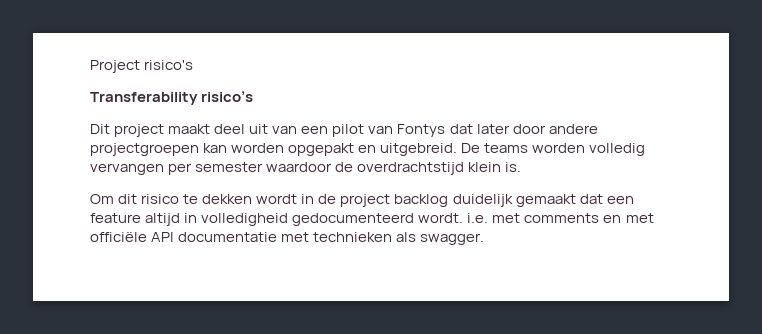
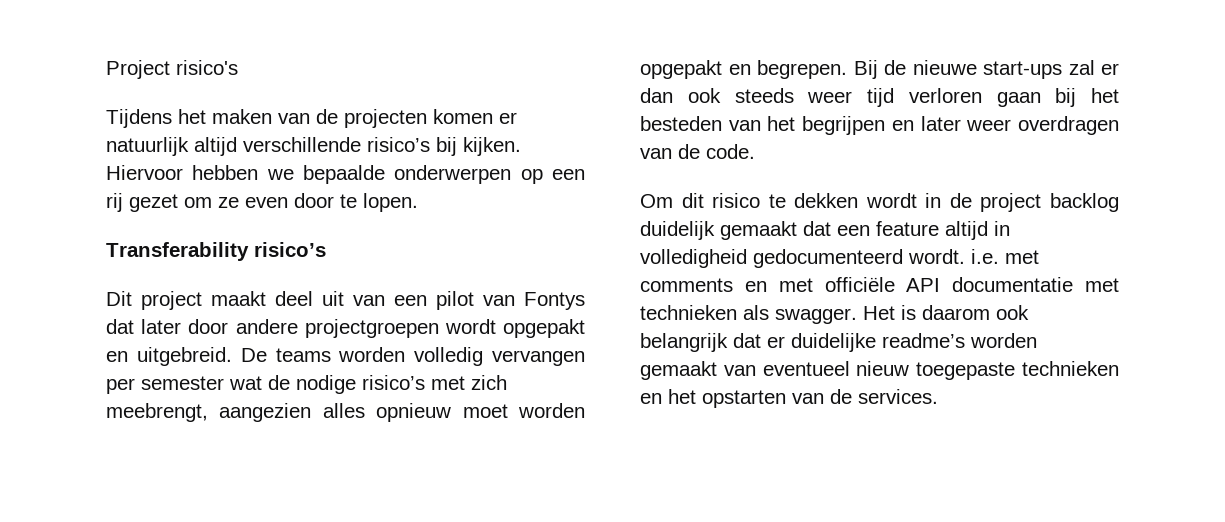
(194, 65) none -> [106,109,517,128] [106,137,521,156] [106,165,585,184] [106,193,418,212] // Tijdens het maken van de projecten komen er natuurlijk altijd verschillende risico’s bij kijken. Hiervoor hebben we bepaalde onderwerpen op een rij gezet om ze even door te lopen.
[203,143,285,153] kan worden -> [444,319,496,334] wordt
[266,162,522,175] waardoor de overdrachtstijd klein is. -> [229,375,507,394] [106,403,585,422] [640,60,1119,79] [640,88,1119,107] [640,116,1119,135] [640,144,755,159] wat de nodige risico’s met zich meebrengt, aangezien alles opnieuw moet worden opgepakt en begrepen. Bij de nieuwe start-ups zal er dan ook steeds weer tijd verloren gaan bij het besteden van het begrijpen en later weer overdragen van de code.
(485, 239) none -> [863,305,1029,320] [640,333,1037,352] [640,361,1119,380] [640,389,938,408] Het is daarom ook belangrijk dat er duidelijke readme’s worden gemaakt van eventueel nieuw toegepaste technieken en het opstarten van de services.

